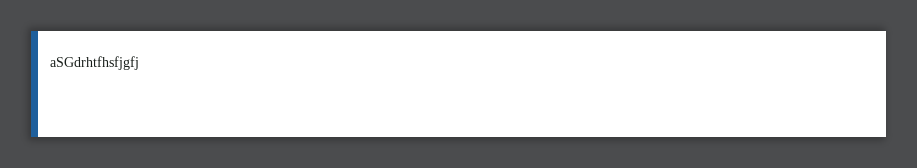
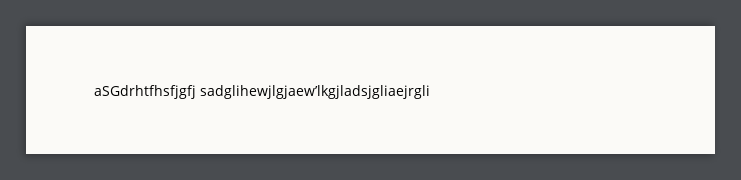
(139, 63) none -> [200,85,430,99] sadglihewjlgjaew’lkgjladsjgliaejrgli

